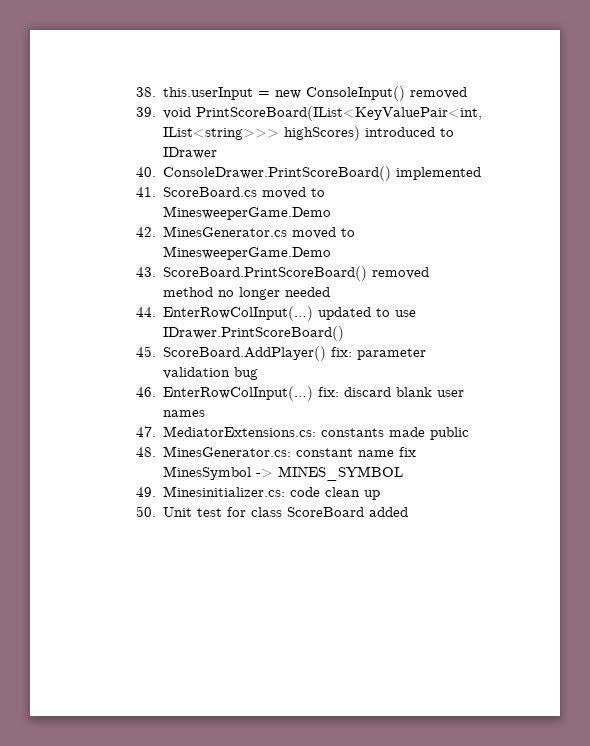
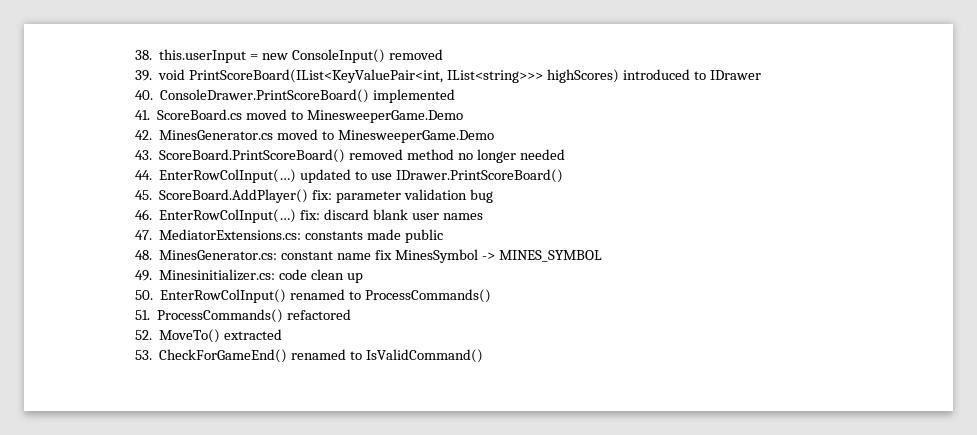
[162,507,408,517] Unit test for class ScoreBoard added -> [160,289,491,303] [134,309,352,323] [134,329,283,343] [134,349,483,363] EnterRowColInput() renamed to ProcessCommands() // 51. ProcessCommands() refactored // 52. MoveTo() extracted // 53. CheckForGameEnd() renamed to IsValidCommand()

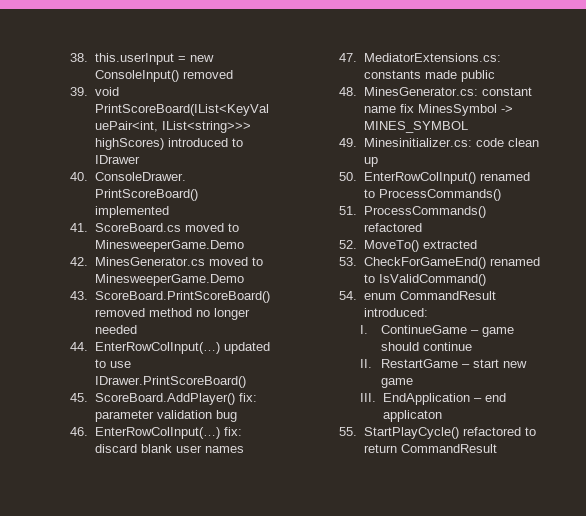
(483, 356) none -> [339,291,496,300] [363,308,428,317] [360,325,514,337] [380,342,472,351] [360,359,527,368] [380,378,413,388] [360,393,506,405] [382,410,442,422] [339,427,536,439] [363,444,497,453] // 54. enum CommandResult introduced: // I. ContinueGame – game should continue // II. RestartGame – start new game // III. EndApplication – end applicaton // 55. StartPlayCycle() refactored to return CommandResult

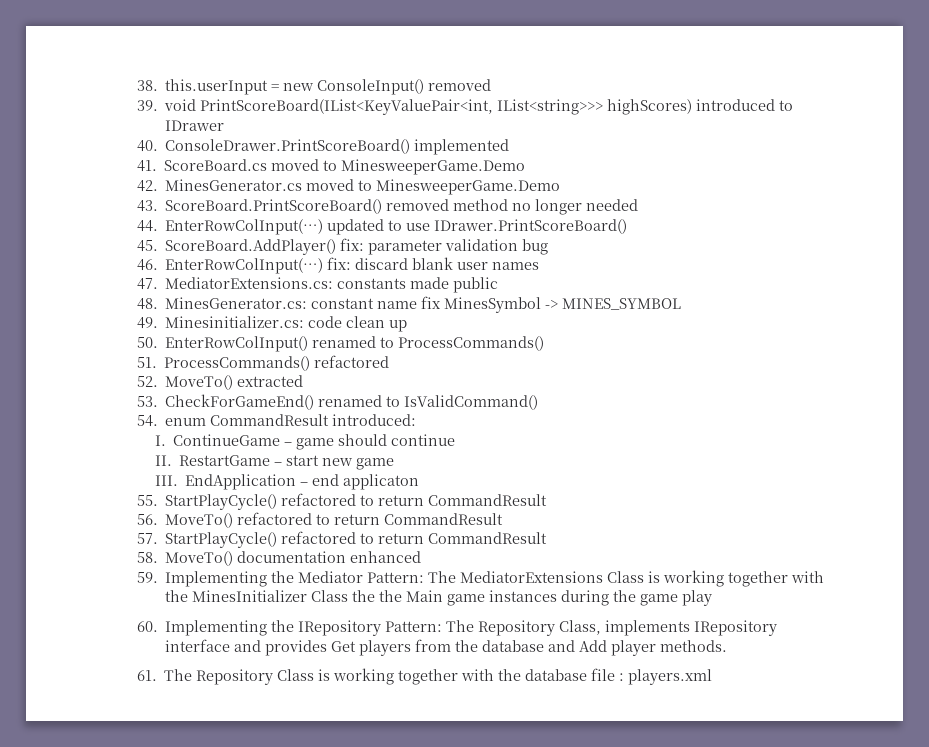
(497, 448) none -> [136,512,503,528] [136,531,547,548] [136,551,421,566] [136,570,824,587] [164,590,712,606] [136,620,777,636] [164,639,727,656] [136,668,712,685] // 56. MoveTo() refactored to return CommandResult // 57. StartPlayCycle() refactored to return CommandResult // 58. MoveTo() documentation enhanced // 59. Implementing the Mediator Pattern: The MediatorExtensions Class is working together with the MinesInitializer Class the the Main game instances during the game play // 60. Implementing the IRepository Pattern: The Repository Class, implements IRepository interface and provides Get players from the database and Add player methods. // 61. The Repository Class is working together with the database file : players.xml

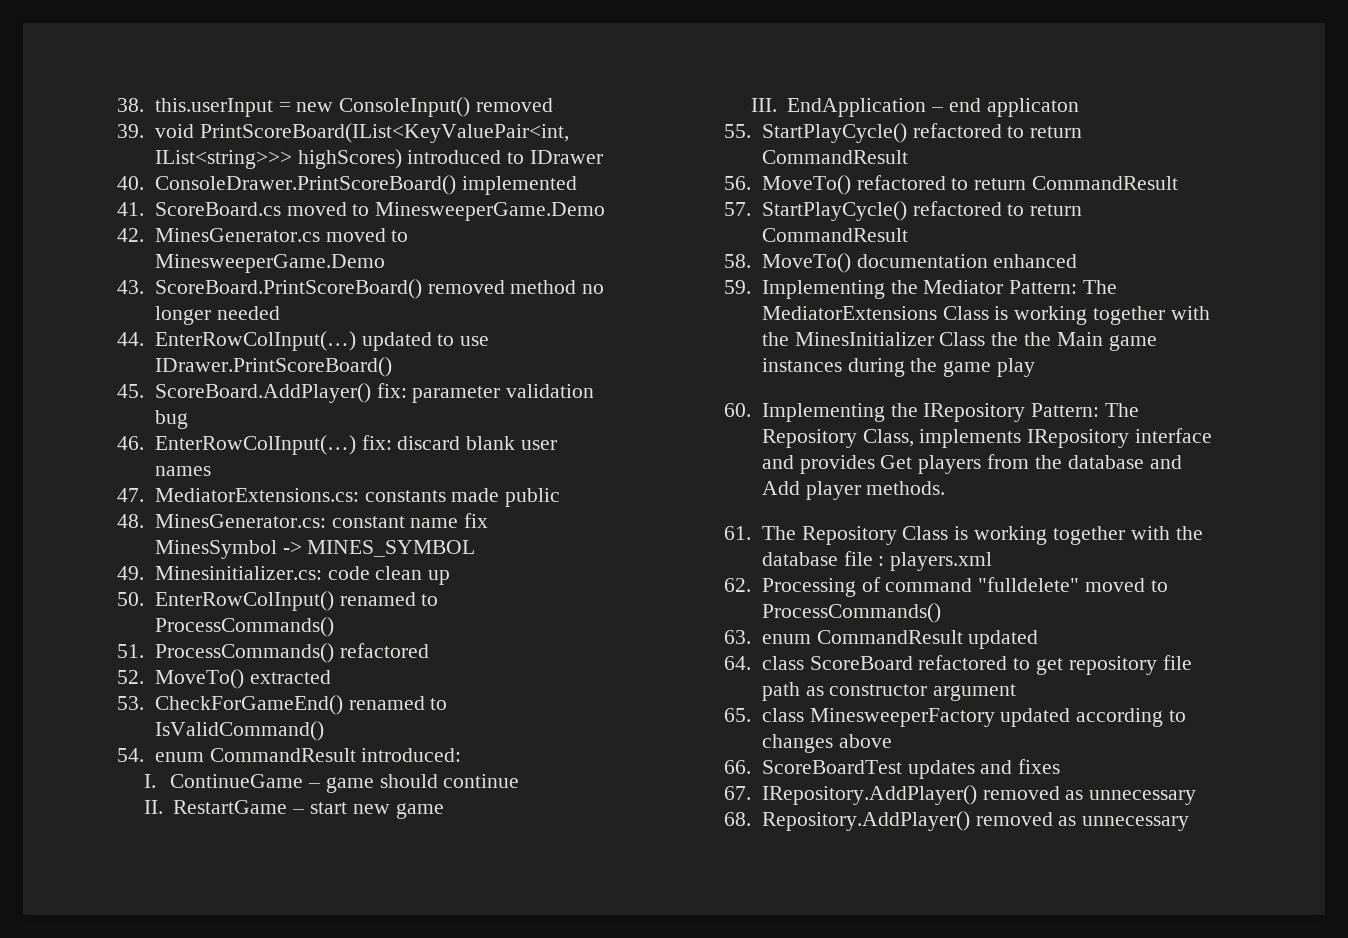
(712, 677) none -> [724,577,1168,597] [761,603,941,623] [724,630,1039,649] [724,655,1192,675] [761,682,1017,701] [724,708,1187,727] [761,734,892,753] [724,759,1061,779] [724,785,1197,805] [724,811,1190,831] // 62. Processing of command "fulldelete" moved to ProcessCommands() // 63. enum CommandResult updated // 64. class ScoreBoard refactored to get repository file path as constructor argument // 65. class MinesweeperFactory updated according to changes above // 66. ScoreBoardTest updates and fixes // 67. IRepository.AddPlayer() removed as unnecessary // 68. Repository.AddPlayer() removed as unnecessary

